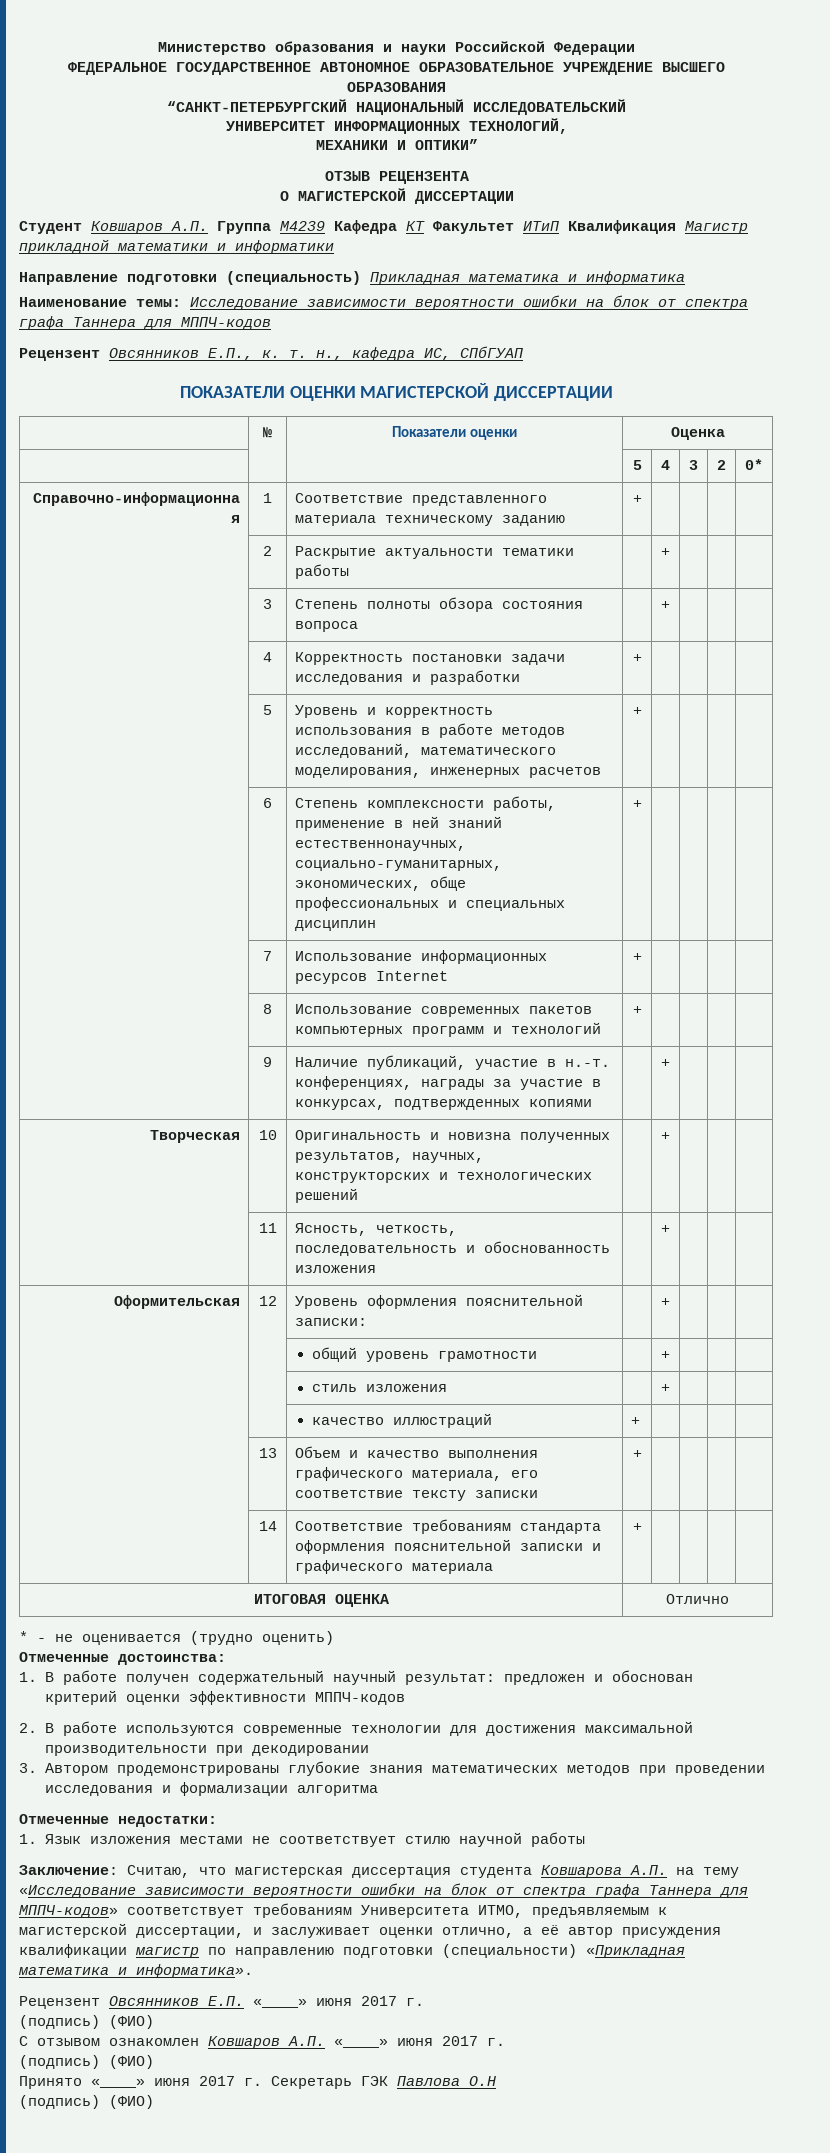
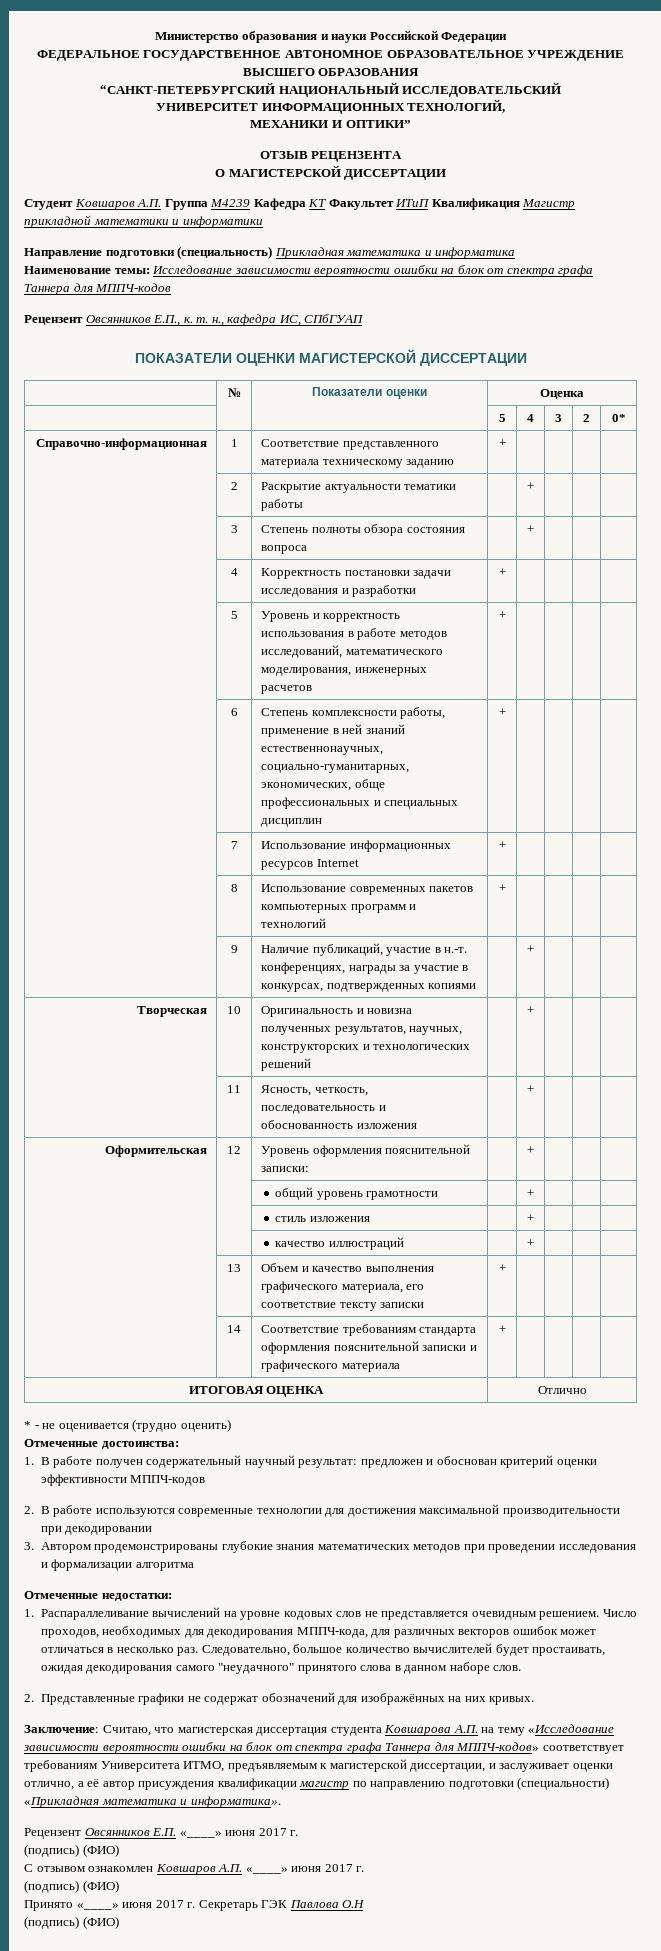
[631,1417,641,1425] + | | | | -> [527,1239,534,1247] | + | | |
[45,1832,586,1847] Язык изложения местами не соответствует стилю научной работы -> [40,1607,637,1620] [40,1626,597,1638] [40,1643,606,1656] [40,1662,522,1674] [24,1692,535,1705] Распараллеливание вычислений на уровне кодовых слов не представляется очевидным решением. Число проходов, необходимых для декодирования МППЧ-кода, для различных векторов ошибок может отличаться в несколько раз. Следовательно, большое количество вычислителей будет простаивать, ожидая декодирования самого "неудачного" принятого слова в данном наборе слов. // 2. Представленные графики не содержат обозначений для изображённых на них кривых.

